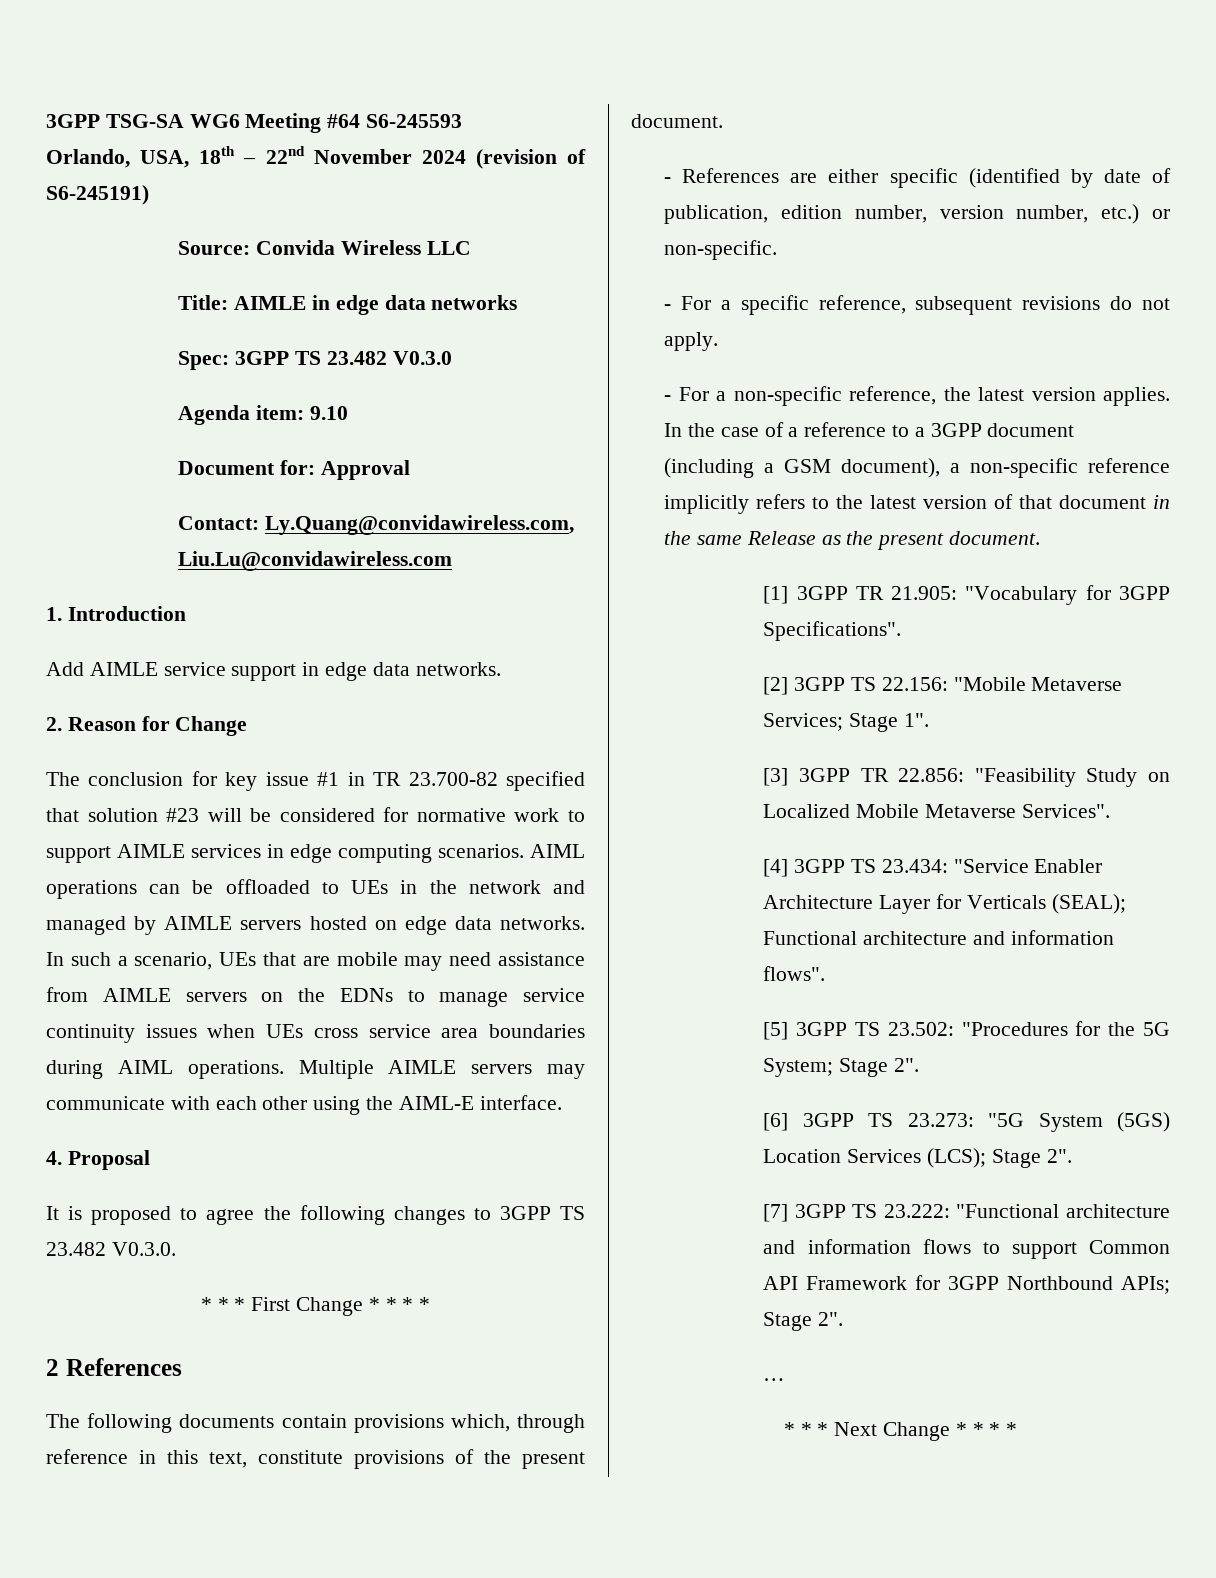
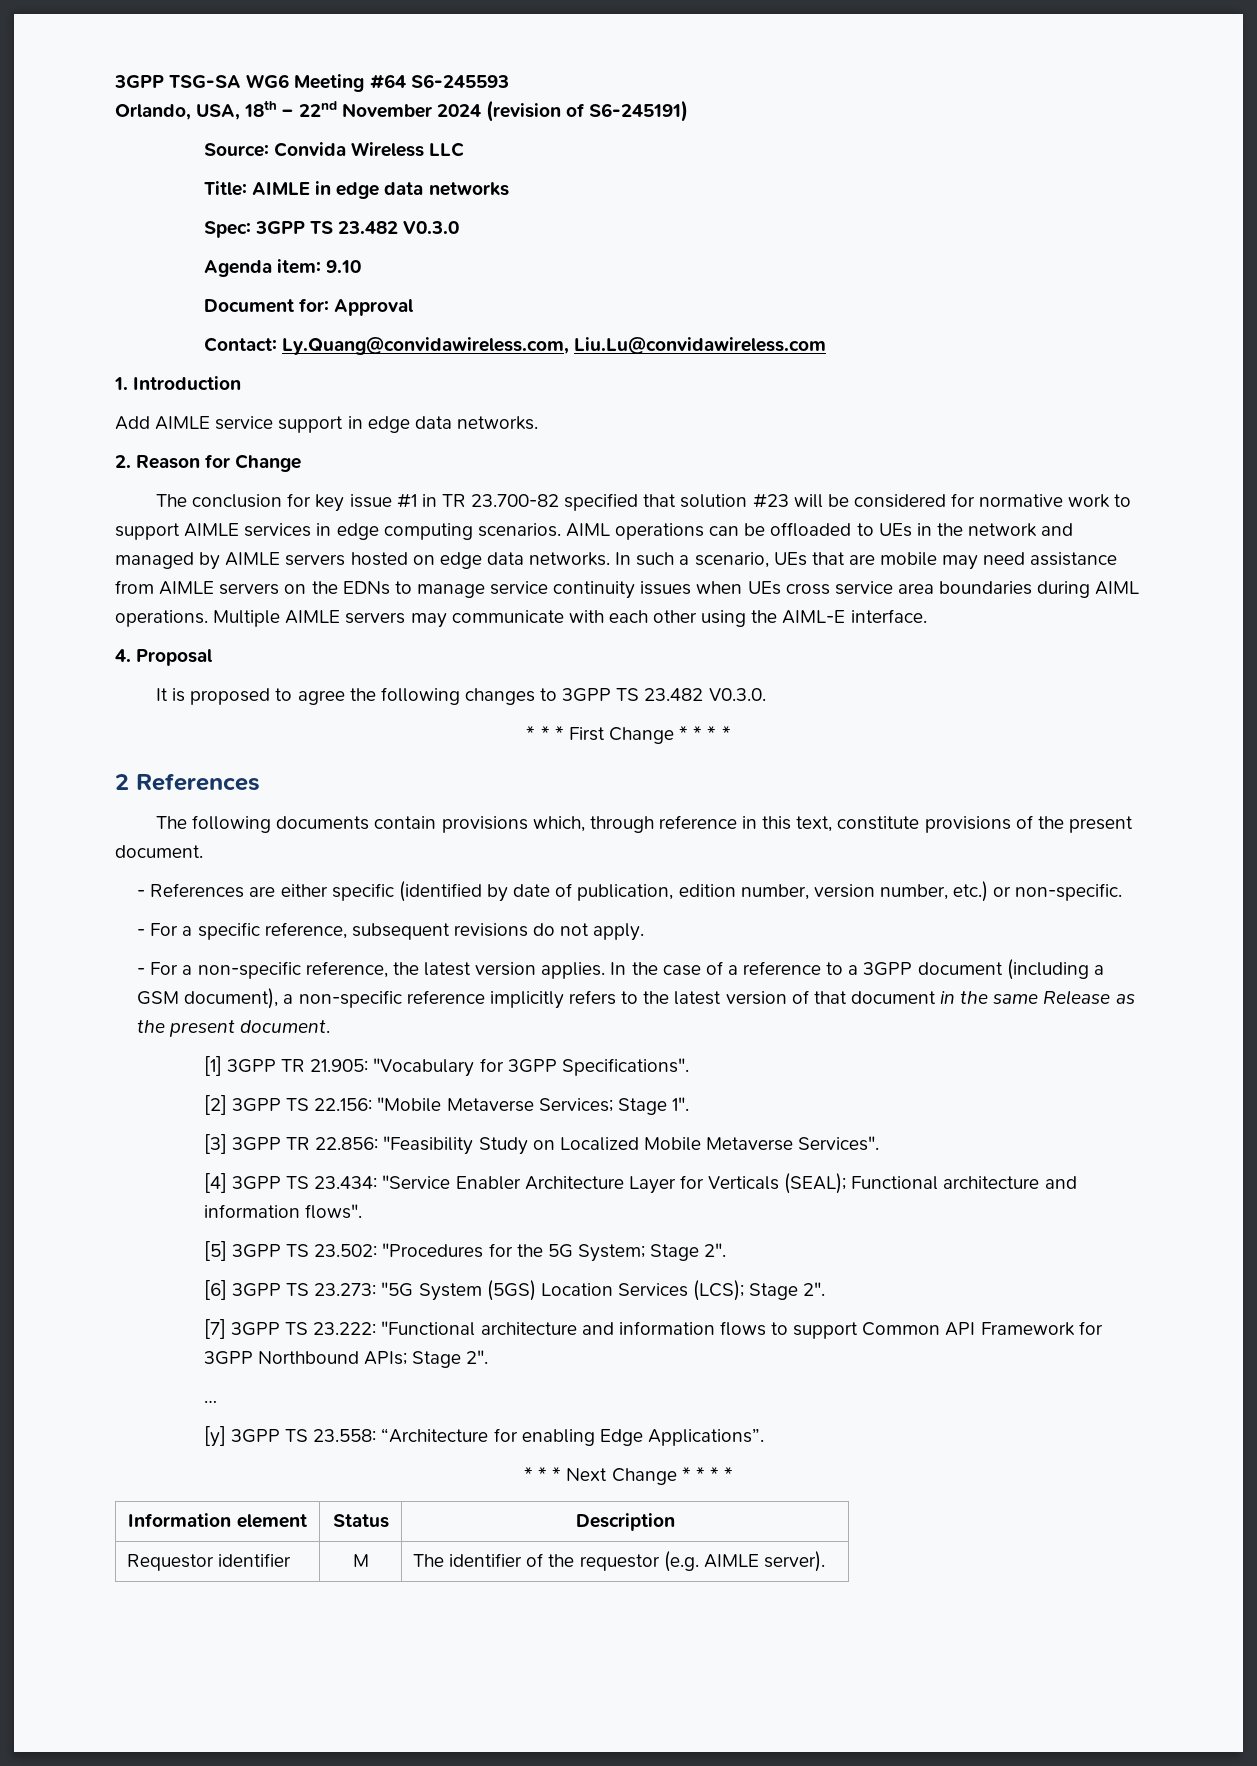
(786, 1379) none -> [203,1426,764,1447] // [y] 3GPP TS 23.558: “Architecture for enabling Edge Applications”.
(1018, 1429) none -> [128,1513,307,1528] [332,1514,389,1528] [575,1513,675,1531] [127,1553,292,1571] [352,1554,369,1567] [413,1551,826,1572] // Information element | Status | Description // Requestor identifier | M | The identifier of the requestor (e.g. AIMLE server).

